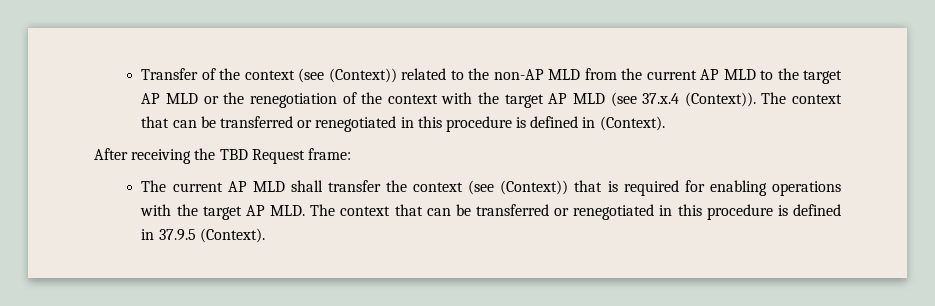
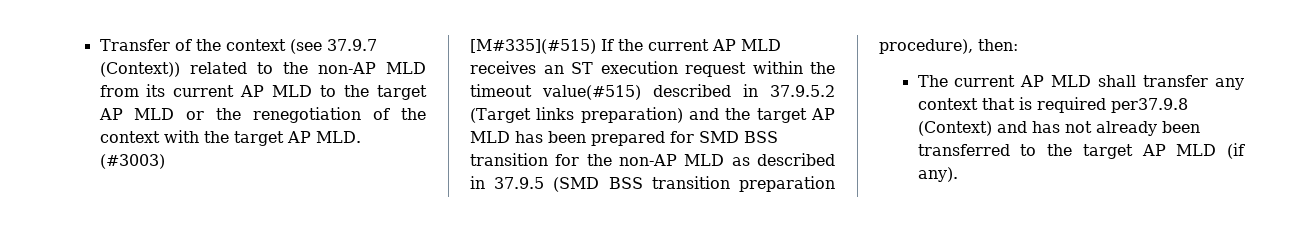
(325, 75) none -> [326,39,377,51] 37.9.7
[621,68,643,80] the -> [146,84,166,97] its
[572,92,843,107] [141,116,665,132] [94,148,351,164] MLD (see 37.x.4 (Context)). The context that can be transferred or renegotiated in this procedure is defined in (Context). // After receiving the TBD Request frame: -> [315,131,361,143] [99,154,165,169] [470,39,781,54] [470,61,835,77] [470,84,835,100] [470,107,835,123] [470,131,778,146] [470,153,835,166] [470,176,835,192] [879,39,1018,54] MLD. (#3003) // [M#335](#515) If the current AP MLD receives an ST execution request within the timeout value(#515) described in 37.9.5.2 (Target links preparation) and the target AP MLD has been prepared for SMD BSS transition for the non-AP MLD as described in 37.9.5 (SMD BSS transition preparation procedure), then:
[386,180,842,196] [140,204,841,220] [141,228,265,243] the context (see (Context)) that is required for enabling operations with the target AP MLD. The context that can be transferred or renegotiated in this procedure is defined in 37.9.5 (Context). -> [1215,78,1244,90] [917,97,1188,113] [917,121,1200,136] [917,143,1245,159] [917,167,958,182] any context that is required per37.9.8 (Context) and has not already been transferred to the target AP MLD (if any).

